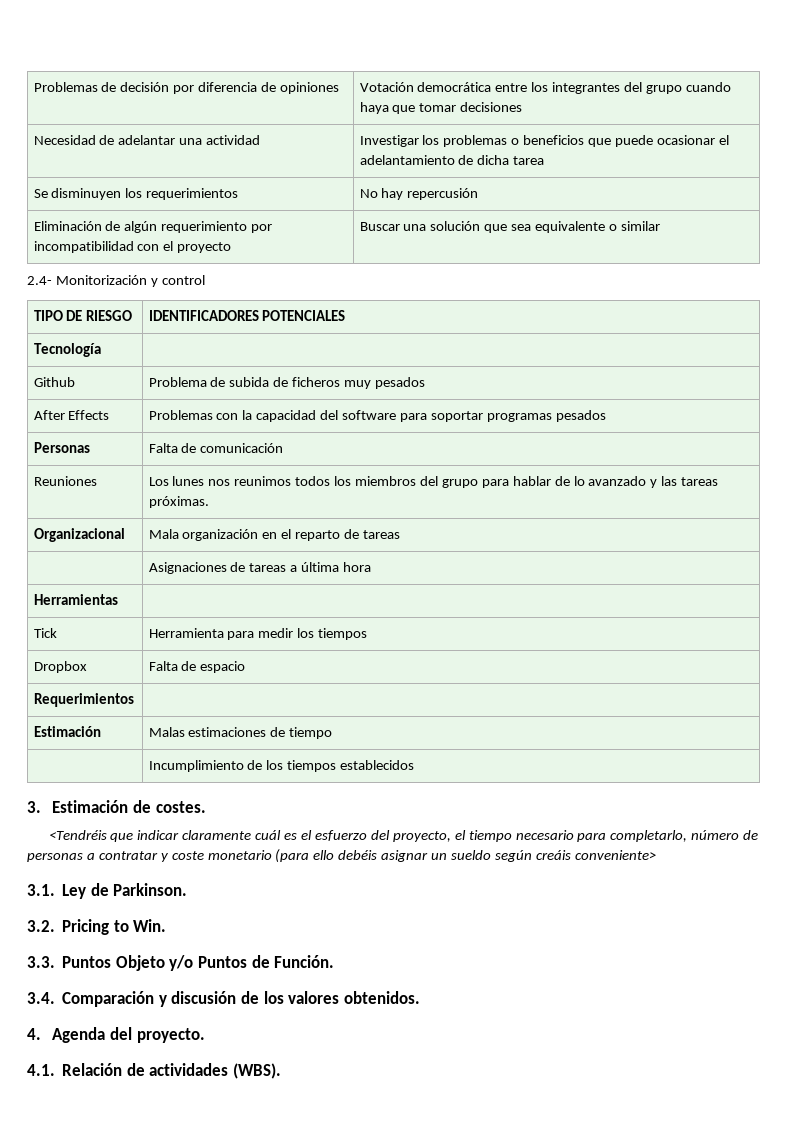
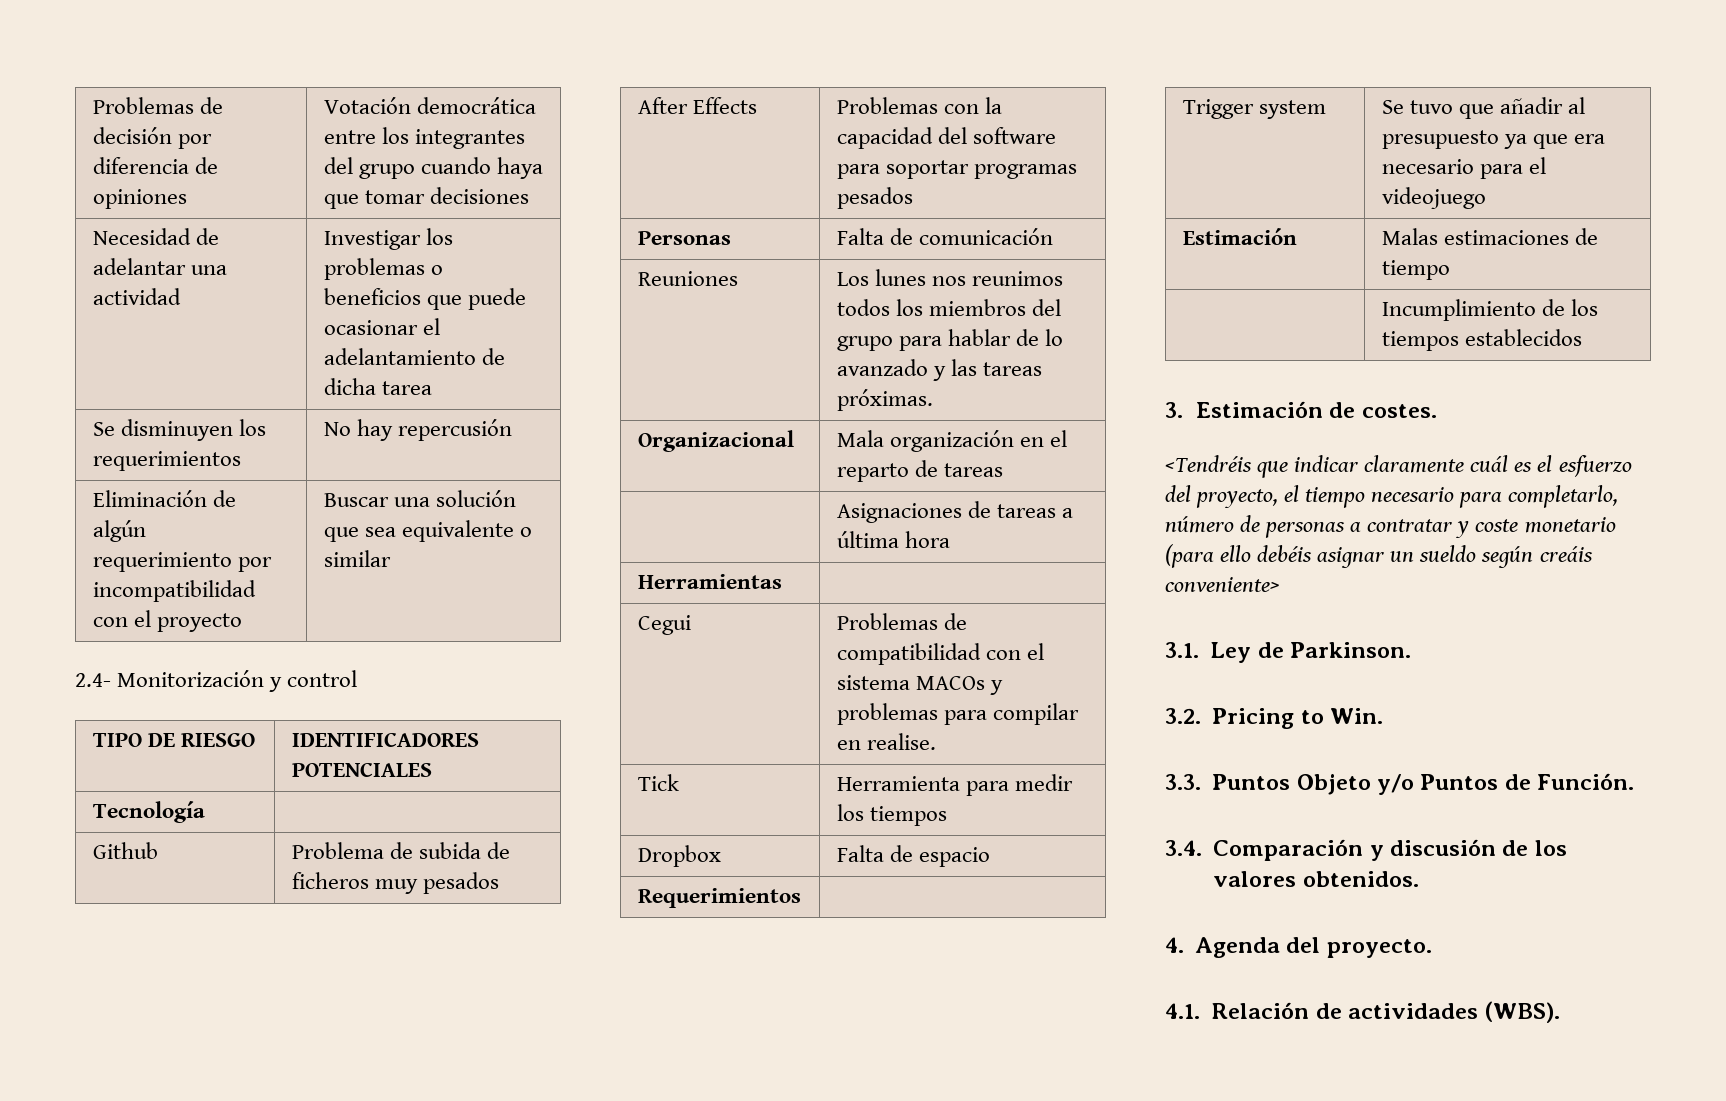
(118, 599) none -> [637,615,691,635] [836,613,967,630] [836,643,1045,665] [836,675,1004,695] [836,703,1080,725] [836,733,936,750] // Cegui | Problemas de compatibilidad con el sistema MACOs y problemas para compilar en realise.
(134, 700) none -> [1182,99,1326,119] [1381,97,1586,119] [1381,130,1606,149] [1381,157,1547,179] [1381,187,1486,209] // Trigger system | Se tuvo que añadir al presupuesto ya que era necesario para el videojuego

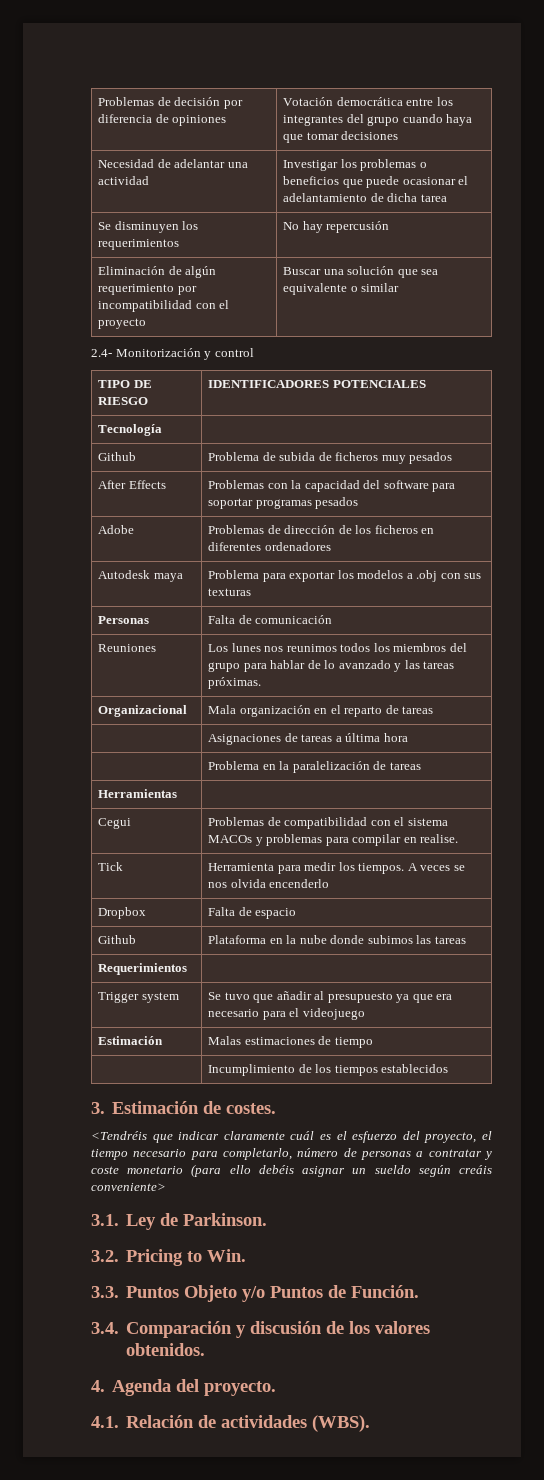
(913, 198) none -> [98,525,135,534] [208,525,435,534] [208,542,331,551] [98,570,183,582] [208,570,482,582] [208,588,252,596] // Adobe | Problemas de dirección de los ficheros en diferentes ordenadores // Autodesk maya | Problema para exportar los modelos a .obj con sus texturas
(950, 539) none -> [208,761,421,773] // | Problema en la paralelización de tareas
[869,806,947,826] [637,845,721,867] [836,845,991,867] tiempos // Dropbox | Falta de espacio -> [358,863,465,874] [208,879,330,888] [98,907,147,919] [208,907,297,919] [98,935,137,944] [208,935,466,944] tiempos. A veces se nos olvida encenderlo // Dropbox | Falta de espacio // Github | Plataforma en la nube donde subimos las tareas

